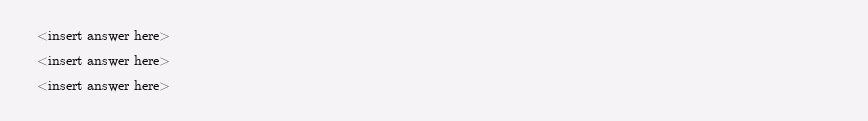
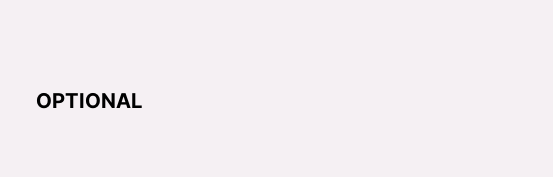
[37,30,170,42] [37,55,170,67] [37,80,170,92] <insert answer here> // <insert answer here> // <insert answer here> -> [36,92,142,109] OPTIONAL

